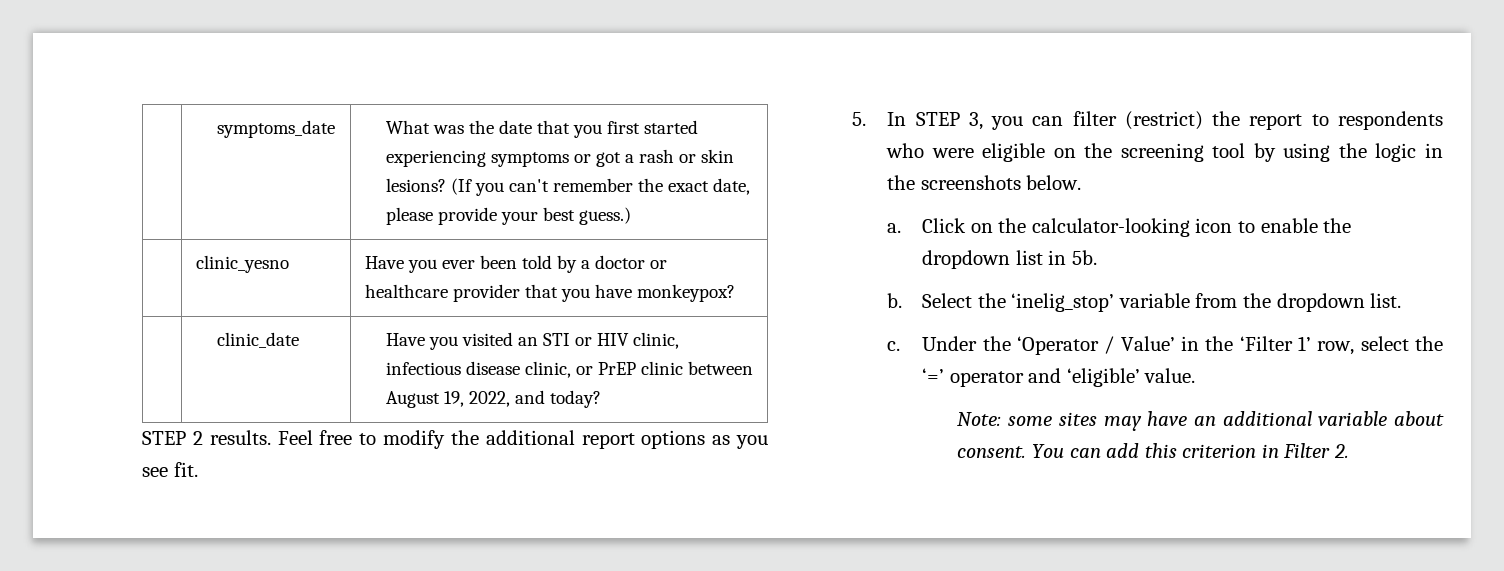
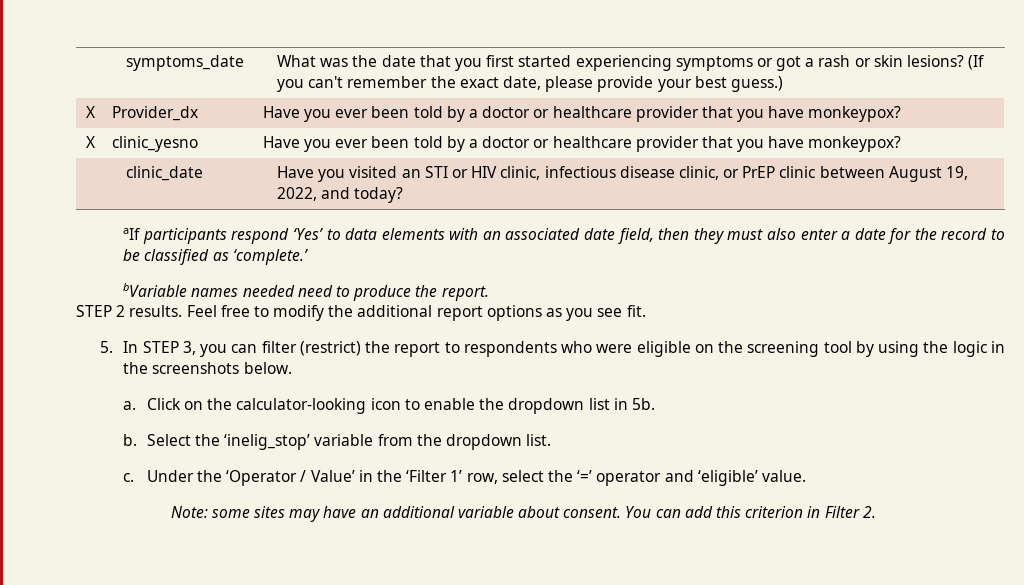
(631, 216) none -> [86,106,97,118] [111,106,198,121] [262,106,902,122] [86,136,97,148] X | Provider_dx | Have you ever been told by a doctor or healthcare provider that you have monkeypox? // X
(601, 399) none -> [123,228,1005,244] [123,249,309,265] [123,283,489,301] // aIf participants respond ‘Yes’ to data elements with an associated date field, then they must also enter a date for the record to be classified as ‘complete.’ // bVariable names needed need to produce the report.

